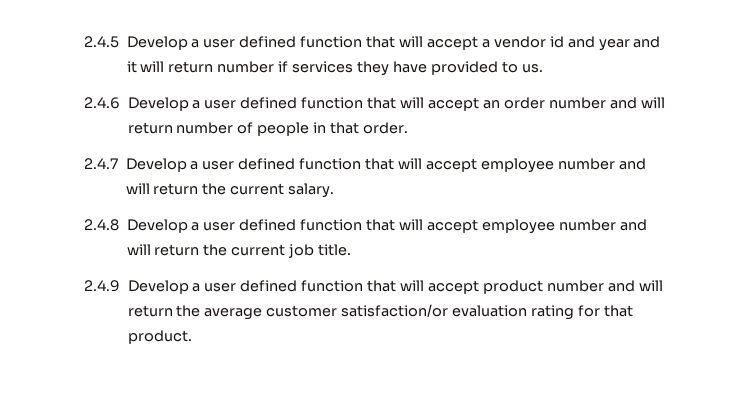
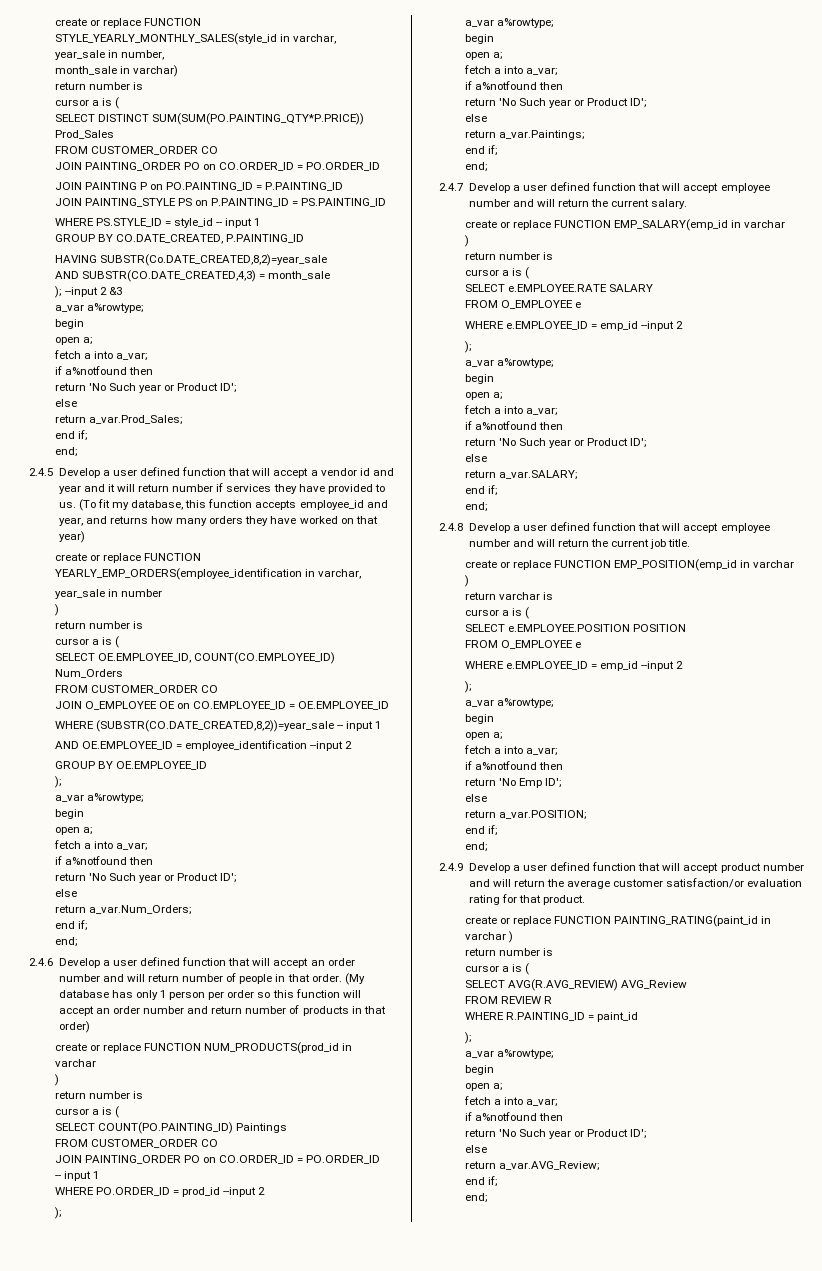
(84, 42) none -> [54,18,202,28] [54,33,337,45] [54,50,165,60] [54,65,179,77] [54,82,144,90] [54,97,120,109] [54,113,365,125] [54,130,114,139] [54,146,219,155] [54,162,381,171] [54,182,344,191] [54,198,387,207] [54,218,261,228] [54,234,305,244] [54,254,327,266] [54,270,331,282] [53,286,123,298] [54,303,144,313] [54,319,84,329] [54,337,93,345] [53,350,149,361] [54,366,154,375] [54,383,238,393] [54,399,77,407] [54,415,183,425] [54,430,88,441] [54,447,78,457] create or replace FUNCTION STYLE_YEARLY_MONTHLY_SALES(style_id in varchar, // year_sale in number, // month_sale in varchar) // return number is // cursor a is ( // SELECT DISTINCT SUM(SUM(PO.PAINTING_QTY*P.PRICE)) Prod_Sales // FROM CUSTOMER_ORDER CO // JOIN PAINTING_ORDER PO on CO.ORDER_ID = PO.ORDER_ID // JOIN PAINTING P on PO.PAINTING_ID = P.PAINTING_ID // JOIN PAINTING_STYLE PS on P.PAINTING_ID = PS.PAINTING_ID // WHERE PS.STYLE_ID = style_id -- input 1 // GROUP BY CO.DATE_CREATED, P.PAINTING_ID // HAVING SUBSTR(Co.DATE_CREATED,8,2)=year_sale // AND SUBSTR(CO.DATE_CREATED,4,3) = month_sale // ); --input 2 &3 // a_var a%rowtype; // begin // open a; // fetch a into a_var; // if a%notfound then // return 'No Such year or Product ID'; // else // return a_var.Prod_Sales; // end if; // end; //
(543, 68) none -> [78,499,388,511] [58,516,378,526] [58,531,85,543] [54,553,202,563] [54,568,362,580] [54,589,163,599] [53,604,59,616] [54,621,144,629] [54,636,120,648] [54,652,336,664] [54,669,123,678] [54,685,219,694] [54,701,390,710] [54,720,382,732] [54,740,353,751] [54,761,208,770] [53,776,62,788] [54,793,144,803] [54,809,84,819] [54,827,93,835] [53,840,149,851] [54,856,154,865] [54,873,238,883] [54,889,77,897] [54,905,192,915] [54,920,88,931] [54,937,78,947] (To fit my database, this function accepts employee_id and year, and returns how many orders they have worked on that year) // create or replace FUNCTION YEARLY_EMP_ORDERS(employee_identification in varchar, // year_sale in number // ) // return number is // cursor a is ( // SELECT OE.EMPLOYEE_ID, COUNT(CO.EMPLOYEE_ID) Num_Orders // FROM CUSTOMER_ORDER CO // JOIN O_EMPLOYEE OE on CO.EMPLOYEE_ID = OE.EMPLOYEE_ID // WHERE (SUBSTR(CO.DATE_CREATED,8,2))=year_sale -- input 1 // AND OE.EMPLOYEE_ID = employee_identification --input 2 // GROUP BY OE.EMPLOYEE_ID // ); // a_var a%rowtype; // begin // open a; // fetch a into a_var; // if a%notfound then // return 'No Such year or Product ID'; // else // return a_var.Num_Orders; // end if; // end;
(409, 128) none -> [344,973,365,985] [58,989,361,1000] [58,1005,386,1016] [58,1021,90,1033] [54,1042,353,1054] [54,1059,96,1067] [53,1074,59,1086] [54,1091,144,1099] [54,1106,120,1118] [54,1122,288,1134] [54,1139,219,1148] [54,1155,381,1164] [54,1171,100,1181] [54,1187,266,1197] [53,1207,62,1219] [464,18,554,28] [464,34,494,44] [464,52,503,60] [463,65,559,76] [464,81,564,90] [464,98,648,108] [464,114,487,122] [464,130,585,140] [464,145,498,156] [464,162,488,172] (My database has only 1 person per order so this function will accept an order number and return number of products in that order) // create or replace FUNCTION NUM_PRODUCTS(prod_id in varchar // ) // return number is // cursor a is ( // SELECT COUNT(PO.PAINTING_ID) Paintings // FROM CUSTOMER_ORDER CO // JOIN PAINTING_ORDER PO on CO.ORDER_ID = PO.ORDER_ID // -- input 1 // WHERE PO.ORDER_ID = prod_id --input 2 // ); // a_var a%rowtype; // begin // open a; // fetch a into a_var; // if a%notfound then // return 'No Such year or Product ID'; // else // return a_var.Paintings; // end if; // end;
(335, 190) none -> [464,219,786,231] [463,235,469,247] [464,252,554,260] [464,267,530,279] [464,284,654,292] [464,300,582,309] [464,321,684,331] [463,341,472,353] [464,358,554,368] [464,374,494,384] [464,392,503,400] [463,405,559,416] [464,421,564,430] [464,438,648,448] [464,454,487,462] [464,470,578,480] [464,485,498,496] [464,502,488,512] // create or replace FUNCTION EMP_SALARY(emp_id in varchar // ) // return number is // cursor a is ( // SELECT e.EMPLOYEE.RATE SALARY // FROM O_EMPLOYEE e // WHERE e.EMPLOYEE_ID = emp_id --input 2 // ); // a_var a%rowtype; // begin // open a; // fetch a into a_var; // if a%notfound then // return 'No Such year or Product ID'; // else // return a_var.SALARY; // end if; // end;
(352, 250) none -> [464,559,795,571] [463,575,469,587] [464,592,554,600] [464,607,530,619] [464,624,687,632] [464,640,582,649] [464,661,684,671] [463,681,472,693] [464,698,554,708] [464,714,494,724] [464,732,503,740] [463,745,559,756] [464,761,564,770] [464,778,563,788] [464,794,487,802] [464,810,587,820] [464,825,498,836] [464,842,488,852] // create or replace FUNCTION EMP_POSITION(emp_id in varchar // ) // return varchar is // cursor a is ( // SELECT e.EMPLOYEE.POSITION POSITION // FROM O_EMPLOYEE e // WHERE e.EMPLOYEE_ID = emp_id --input 2 // ); // a_var a%rowtype; // begin // open a; // fetch a into a_var; // if a%notfound then // return 'No Emp ID'; // else // return a_var.POSITION; // end if; // end;
(192, 337) none -> [464,915,772,927] [464,931,513,943] [464,948,554,956] [464,963,530,975] [464,979,688,991] [464,996,553,1004] [464,1012,639,1022] [463,1032,472,1044] [464,1049,554,1059] [464,1065,494,1075] [464,1083,503,1091] [463,1096,559,1107] [464,1112,564,1121] [464,1129,648,1139] [464,1145,487,1153] [464,1161,600,1171] [464,1176,498,1187] [464,1193,488,1203] // create or replace FUNCTION PAINTING_RATING(paint_id in varchar ) // return number is // cursor a is ( // SELECT AVG(R.AVG_REVIEW) AVG_Review // FROM REVIEW R // WHERE R.PAINTING_ID = paint_id // ); // a_var a%rowtype; // begin // open a; // fetch a into a_var; // if a%notfound then // return 'No Such year or Product ID'; // else // return a_var.AVG_Review; // end if; // end;

